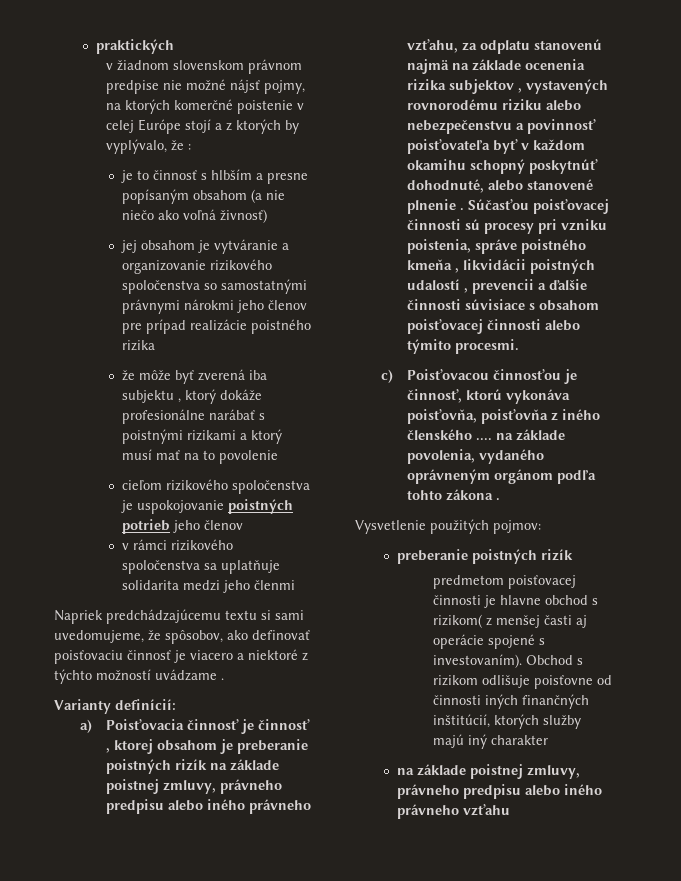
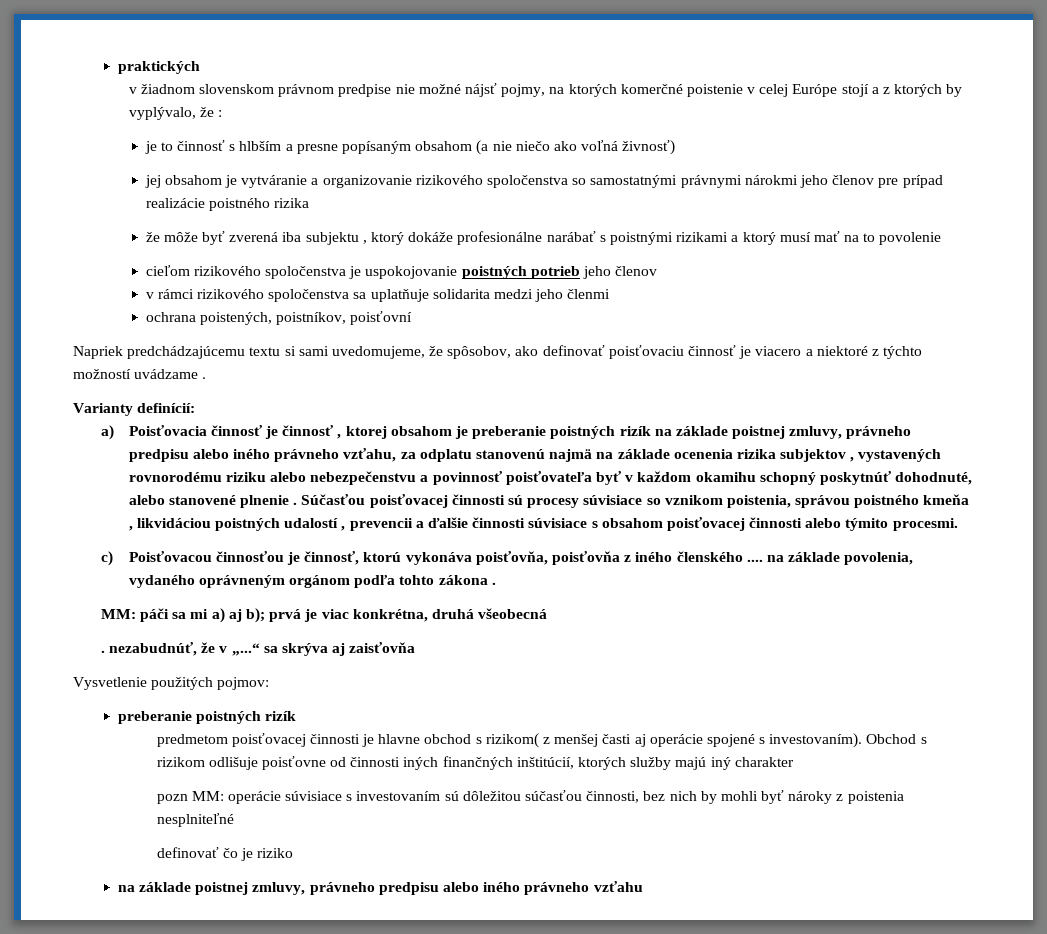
(296, 585) none -> [145,311,413,325] // ochrana poistených, poistníkov, poisťovní
[538,219,608,234] [407,239,518,254] pri vzniku poistenia, správe -> [583,495,851,508] súvisiace so vznikom poistenia, správou
[463,259,527,270] likvidácii -> [136,518,211,528] likvidáciou
(501, 499) none -> [100,608,548,623] [100,642,416,656] // MM: páči sa mi a) aj b); prvá je viac konkrétna, druhá všeobecná // . nezabudnúť, že v „...“ sa skrýva aj zaisťovňa
(549, 740) none -> [156,790,904,804] [156,813,234,827] [156,847,294,861] // pozn MM: operácie súvisiace s investovaním sú dôležitou súčasťou činnosti, bez nich by mohli byť nároky z poistenia nesplniteľné // definovať čo je riziko

